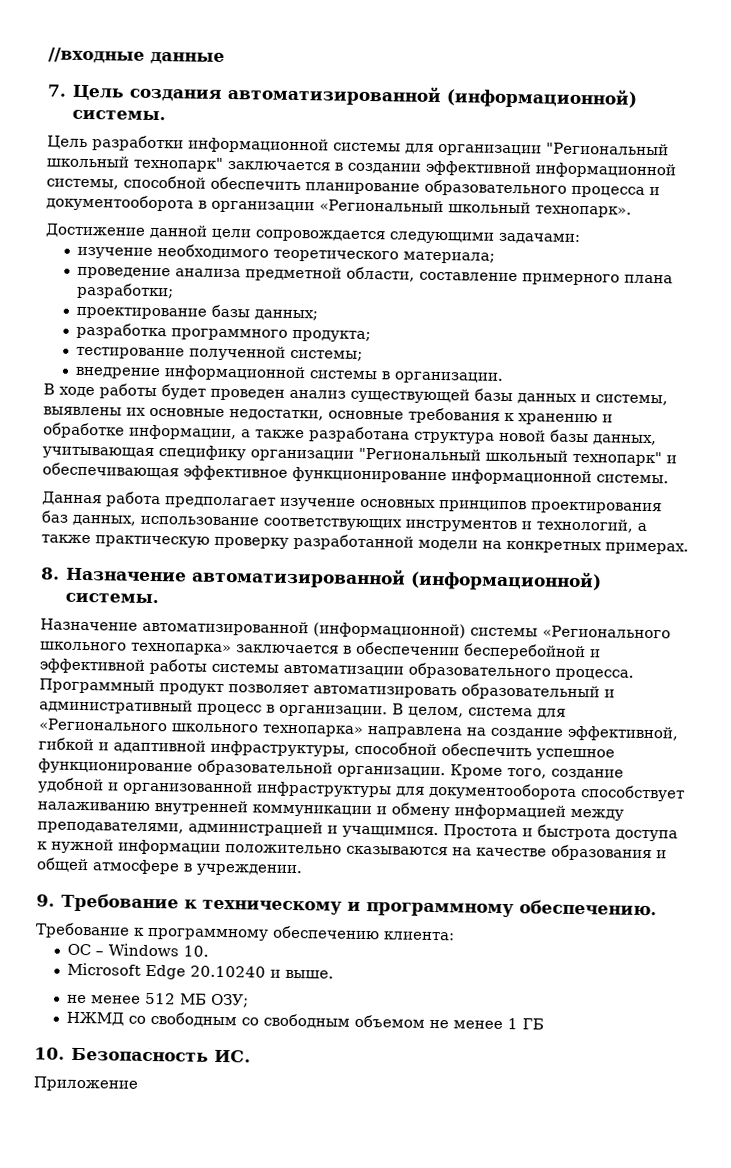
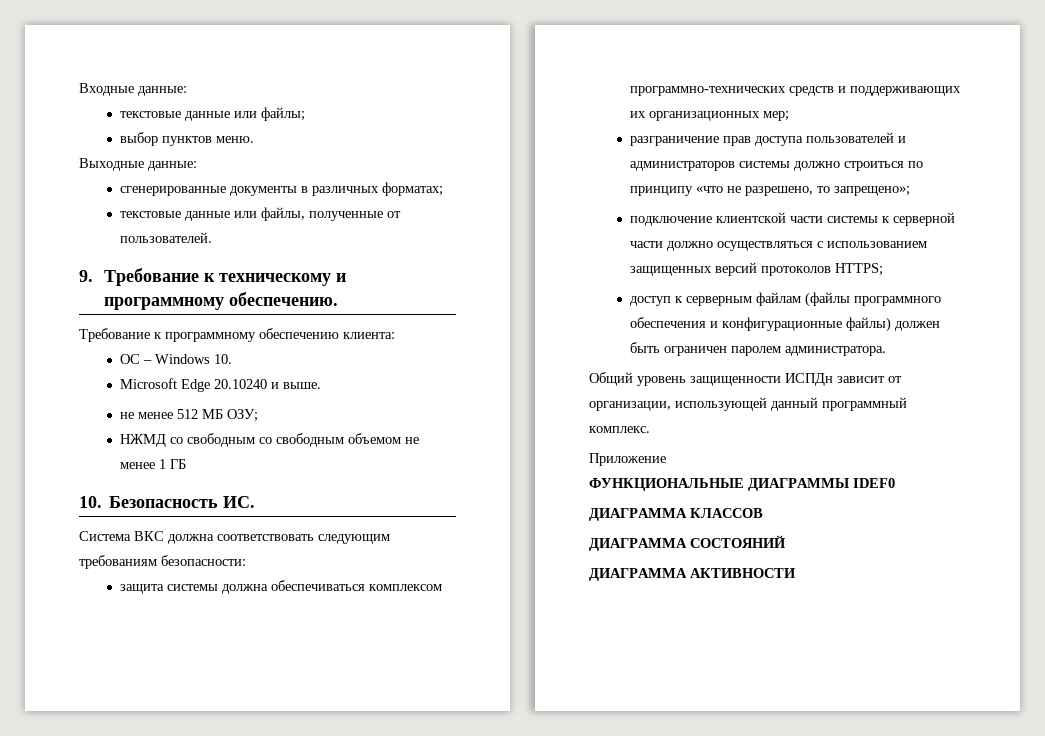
[48,47,225,65] [47,84,639,109] [72,109,167,121] [47,135,669,157] [46,155,676,179] [46,175,660,198] [46,194,632,218] [45,223,580,244] [76,244,495,264] [76,266,673,286] [76,282,174,300] [75,304,318,321] [75,322,371,343] [75,345,363,361] [74,365,503,384] [43,383,668,406] [43,406,613,426] [43,422,657,446] [42,445,677,467] [42,462,669,486] [42,491,662,515] [41,510,647,533] [41,533,689,555] [41,566,603,592] [65,592,160,604] [40,618,671,639] [40,641,601,661] [39,658,634,681] [39,678,615,701] [39,698,566,719] [38,718,679,742] [38,737,615,761] [38,758,624,780] [38,777,685,802] [37,800,624,821] [37,820,678,842] [37,838,667,862] [36,857,303,877] //входные данные // 7. Цель создания автоматизированной (информационной) системы. // Цель разработки информационной системы для организации "Региональный школьный технопарк" заключается в создании эффективной информационной системы, способной обеспечить планирование образовательного процесса и документооборота в организации «Региональный школьный технопарк». // Достижение данной цели сопровождается следующими задачами: // изучение необходимого теоретического материала; // проведение анализа предметной области, составление примерного плана разработки; // проектирование базы данных; // разработка программного продукта; // тестирование полученной системы; // внедрение информационной системы в организации. // В ходе работы будет проведен анализ существующей базы данных и системы, выявлены их основные недостатки, основные требования к хранению и обработке информации, а также разработана структура новой базы данных, учитывающая специфику организации "Региональный школьный технопарк" и обеспечивающая эффективное функционирование информационной системы. // Данная работа предполагает изучение основных принципов проектирования баз данных, использование соответствующих инструментов и технологий, а также практическую проверку разработанной модели на конкретных примерах. // 8. Назначение автоматизированной (информационной) системы. // Назначение автоматизированной (информационной) системы «Регионального школьного технопарка» заключается в обеспечении бесперебойной и эффективной работы системы автоматизации образовательного процесса. Программный продукт позволяет автоматизировать образовательный и административный процесс в организации. В целом, система для «Регионального школьного технопарка» направлена на создание эффективной, гибкой и адаптивной инфраструктуры, способной обеспечить успешное функционирование образовательной организации. Кроме того, создание удобной и организованной инфраструктуры для документооборота способствует налаживанию внутренней коммуникации и обмену информацией между преподавателями, администрацией и учащимися. Простота и быстрота доступа к нужной информации положительно сказываются на качестве образования и общей атмосфере в учреждении. -> [79,83,187,96] [119,107,305,121] [119,132,254,146] [79,158,197,171] [119,182,443,196] [119,207,401,221] [119,232,212,243] Входные данные: // текстовые данные или файлы; // выбор пунктов меню. // Выходные данные: // сгенерированные документы в различных форматах; // текстовые данные или файлы, полученные от пользователей.
[33,1076,138,1092] Приложение -> [79,531,390,544] [79,555,246,569] [119,580,442,594] [629,86,961,96] [629,111,789,121] [629,132,906,146] [629,161,923,171] [629,186,910,196] [629,212,955,226] [629,241,927,251] [629,262,883,276] [629,292,941,307] [629,317,940,332] [629,342,886,356] [589,372,902,386] [589,397,907,411] [589,426,650,433] [589,453,666,466] [589,478,895,491] [589,508,763,521] [589,535,786,551] [589,568,796,581] Система ВКС должна соответствовать следующим требованиям безопасности: // защита системы должна обеспечиваться комплексом программно-технических средств и поддерживающих их организационных мер; // разграничение прав доступа пользователей и администраторов системы должно строиться по принципу «что не разрешено, то запрещено»; // подключение клиентской части системы к серверной части должно осуществляться с использованием защищенных версий протоколов HTTPS; // доступ к серверным файлам (файлы программного обеспечения и конфигурационные файлы) должен быть ограничен паролем администратора. // Общий уровень защищенности ИСПДн зависит от организации, использующей данный программный комплекс. // Приложение // ФУНКЦИОНАЛЬНЫЕ ДИАГРАММЫ IDEF0 // ДИАГРАММА КЛАССОВ // ДИАГРАММА СОСТОЯНИЙ // ДИАГРАММА АКТИВНОСТИ

